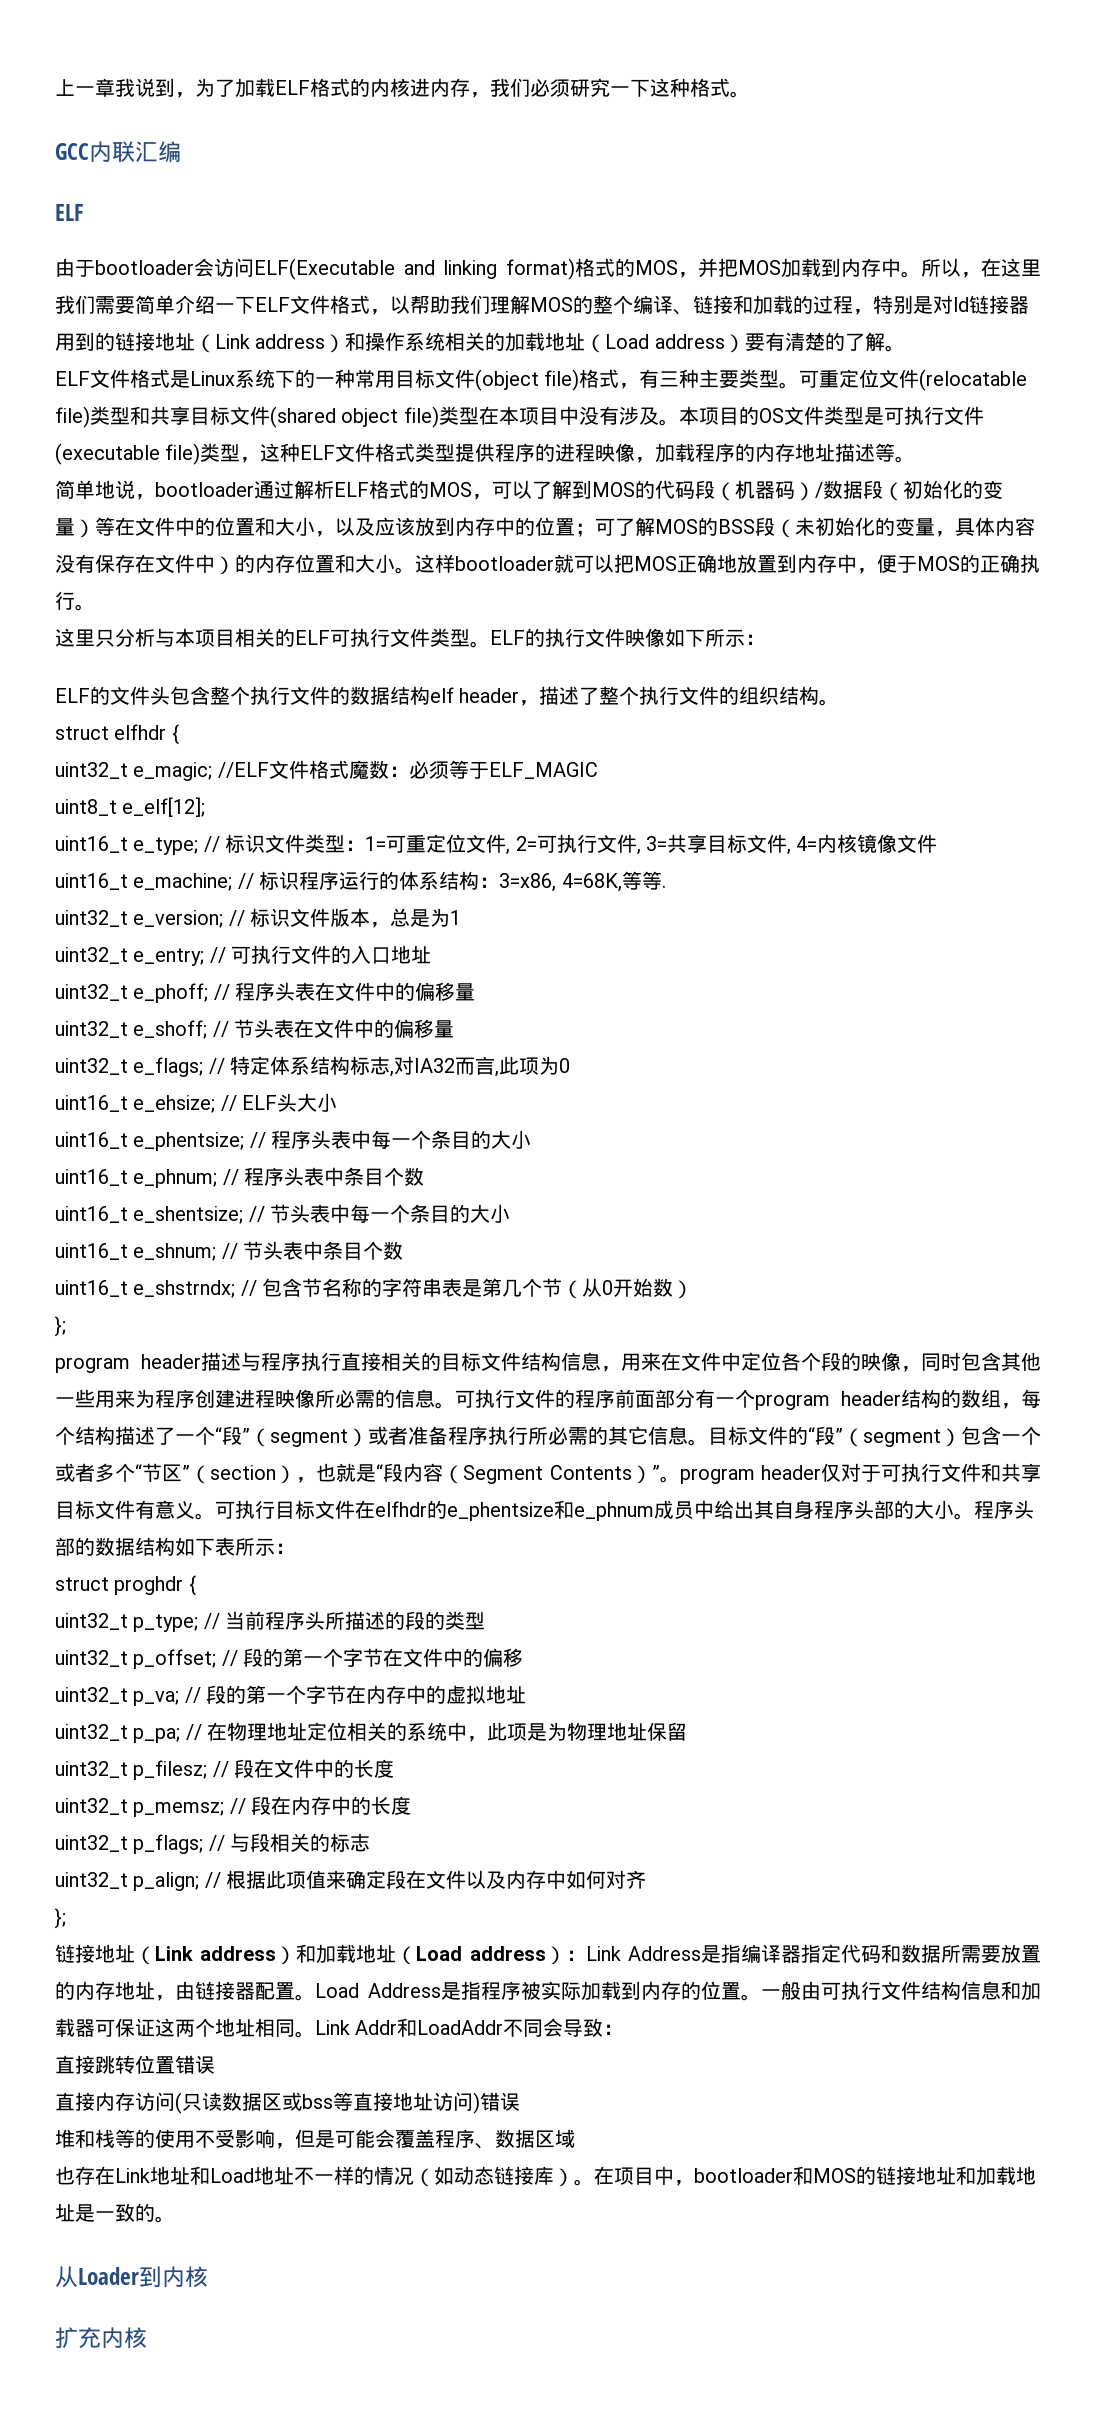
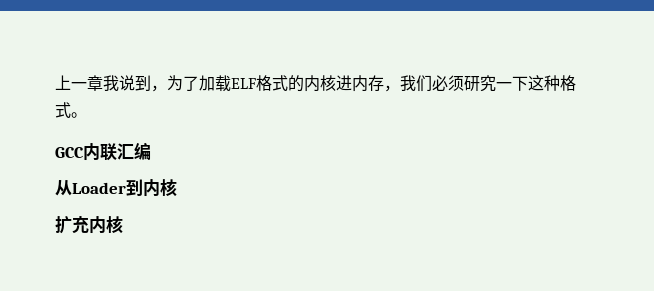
[55,204,83,221] [55,258,1041,280] [55,295,1029,315] [55,332,905,353] [55,369,1028,391] [55,406,984,428] [55,443,916,465] [55,480,1003,501] [55,517,1035,538] [55,554,1040,575] [55,591,95,611] [55,628,765,648] [55,686,840,706] [55,724,179,745] [55,760,598,781] [55,797,206,817] [55,834,938,855] [55,871,666,892] [55,908,462,928] [55,945,432,966] [55,982,476,1003] [55,1019,455,1039] [55,1056,571,1077] [55,1093,338,1113] [55,1130,532,1151] [55,1167,425,1188] [55,1204,511,1224] [55,1241,404,1261] [55,1278,694,1299] [54,1316,66,1337] [55,1352,1041,1373] [55,1389,1041,1410] [55,1426,1041,1447] [55,1463,1041,1484] [55,1500,1034,1521] [55,1537,295,1556] [55,1575,196,1596] [55,1611,486,1632] [55,1648,524,1669] [55,1685,527,1706] [55,1722,688,1743] [55,1759,395,1780] [55,1796,412,1817] [55,1833,371,1854] [55,1870,647,1891] [54,1908,66,1929] [55,1944,1041,1965] [55,1981,1041,2001] [55,2018,624,2038] [55,2055,215,2074] [55,2092,520,2114] [55,2129,575,2149] [55,2166,1036,2187] [55,2203,175,2223] // ELF // 由于bootloader会访问ELF(Executable and linking format)格式的MOS，并把MOS加载到内存中。所以，在这里我们需要简单介绍一下ELF文件格式，以帮助我们理解MOS的整个编译、链接和加载的过程，特别是对ld链接器用到的链接地址（Link address）和操作系统相关的加载地址（Load address）要有清楚的了解。 // ELF文件格式是Linux系统下的一种常用目标文件(object file)格式，有三种主要类型。可重定位文件(relocatable file)类型和共享目标文件(shared object file)类型在本项目中没有涉及。本项目的OS文件类型是可执行文件(executable file)类型，这种ELF文件格式类型提供程序的进程映像，加载程序的内存地址描述等。 // 简单地说，bootloader通过解析ELF格式的MOS，可以了解到MOS的代码段（机器码）/数据段（初始化的变量）等在文件中的位置和大小，以及应该放到内存中的位置；可了解MOS的BSS段（未初始化的变量，具体内容没有保存在文件中）的内存位置和大小。这样bootloader就可以把MOS正确地放置到内存中，便于MOS的正确执行。 // 这里只分析与本项目相关的ELF可执行文件类型。ELF的执行文件映像如下所示： // ELF的文件头包含整个执行文件的数据结构elf header，描述了整个执行文件的组织结构。 // struct elfhdr { // uint32_t e_magic; //ELF文件格式魔数：必须等于ELF_MAGIC // uint8_t e_elf[12]; // uint16_t e_type; // 标识文件类型：1=可重定位文件, 2=可执行文件, 3=共享目标文件, 4=内核镜像文件 // uint16_t e_machine; // 标识程序运行的体系结构：3=x86, 4=68K,等等. // uint32_t e_version; // 标识文件版本，总是为1 // uint32_t e_entry; // 可执行文件的入口地址 // uint32_t e_phoff; // 程序头表在文件中的偏移量 // uint32_t e_shoff; // 节头表在文件中的偏移量 // uint32_t e_flags; // 特定体系结构标志,对IA32而言,此项为0 // uint16_t e_ehsize; // ELF头大小 // uint16_t e_phentsize; // 程序头表中每一个条目的大小 // uint16_t e_phnum; // 程序头表中条目个数 // uint16_t e_shentsize; // 节头表中每一个条目的大小 // uint16_t e_shnum; // 节头表中条目个数 // uint16_t e_shstrndx; // 包含节名称的字符串表是第几个节（从0开始数） // }; // program header描述与程序执行直接相关的目标文件结构信息，用来在文件中定位各个段的映像，同时包含其他一些用来为程序创建进程映像所必需的信息。可执行文件的程序前面部分有一个program header结构的数组，每个结构描述了一个“段”（segment）或者准备程序执行所必需的其它信息。目标文件的“段”（segment）包含一个或者多个“节区”（section），也就是“段内容（Segment Contents）”。program header仅对于可执行文件和共享目标文件有意义。可执行目标文件在elfhdr的e_phentsize和e_phnum成员中给出其自身程序头部的大小。程序头部的数据结构如下表所示： // struct proghdr { // uint32_t p_type; // 当前程序头所描述的段的类型 // uint32_t p_offset; // 段的第一个字节在文件中的偏移 // uint32_t p_va; // 段的第一个字节在内存中的虚拟地址 // uint32_t p_pa; // 在物理地址定位相关的系统中，此项是为物理地址保留 // uint32_t p_filesz; // 段在文件中的长度 // uint32_t p_memsz; // 段在内存中的长度 // uint32_t p_flags; // 与段相关的标志 // uint32_t p_align; // 根据此项值来确定段在文件以及内存中如何对齐 // }; // 链接地址（Link address）和加载地址（Load address）：Link Address是指编译器指定代码和数据所需要放置的内存地址，由链接器配置。Load Address是指程序被实际加载到内存的位置。一般由可执行文件结构信息和加载器可保证这两个地址相同。Link Addr和LoadAddr不同会导致： // 直接跳转位置错误 // 直接内存访问(只读数据区或bss等直接地址访问)错误 // 堆和栈等的使用不受影响，但是可能会覆盖程序、数据区域 // 也存在Link地址和Load地址不一样的情况（如动态链接库）。在项目中，bootloader和MOS的链接地址和加载地址是一致的。 -> (151, 151) none

